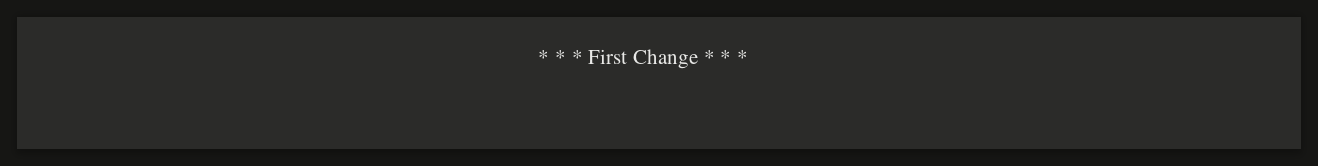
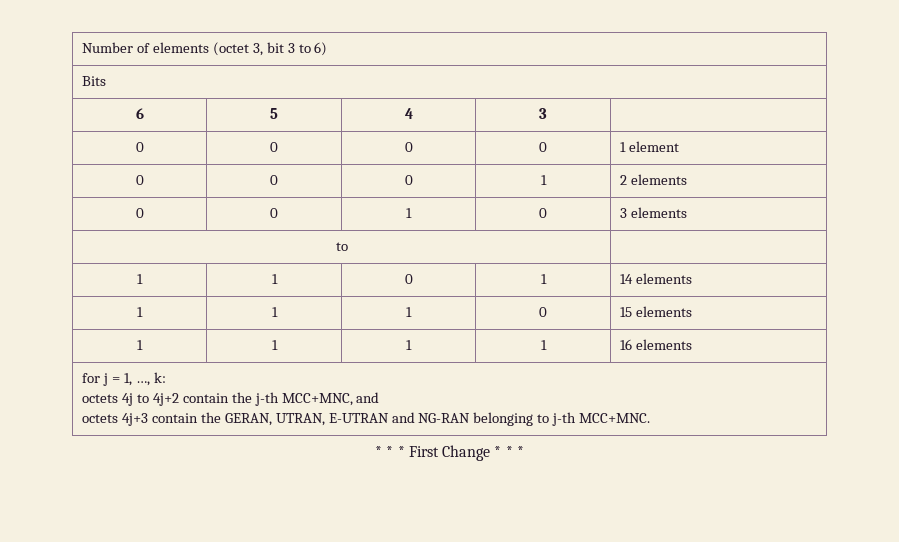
(538, 57) none -> [82,42,328,56] [82,76,107,86] [135,108,144,119] [270,108,278,119] [404,108,413,119] [539,108,547,119] [135,142,144,152] [270,142,278,152] [404,142,413,152] [539,142,547,152] [620,141,680,152] [135,175,144,185] [270,175,278,185] [404,175,413,185] [540,175,547,185] [620,174,688,185] [135,208,144,218] [270,208,278,218] [406,208,412,218] [539,208,547,218] [620,207,688,218] [335,242,348,251] [137,274,143,284] [271,274,278,284] [404,274,413,284] [540,274,547,284] [620,273,693,284] [137,307,143,317] [271,307,278,317] [406,307,412,317] [539,307,547,317] [620,306,693,317] [137,340,143,350] [271,340,278,350] [406,340,412,350] [540,340,547,350] [620,339,693,350] [82,372,166,386] [82,392,380,406] [82,412,651,426] Number of elements (octet 3, bit 3 to 6) // Bits // 6 | 5 | 4 | 3 | // 0 | 0 | 0 | 0 | 1 element // 0 | 0 | 0 | 1 | 2 elements // 0 | 0 | 1 | 0 | 3 elements // to | // 1 | 1 | 0 | 1 | 14 elements // 1 | 1 | 1 | 0 | 15 elements // 1 | 1 | 1 | 1 | 16 elements // for j = 1, …, k: // octets 4j to 4j+2 contain the j-th MCC+MNC, and // octets 4j+3 contain the GERAN, UTRAN, E-UTRAN and NG-RAN belonging to j-th MCC+MNC. //

